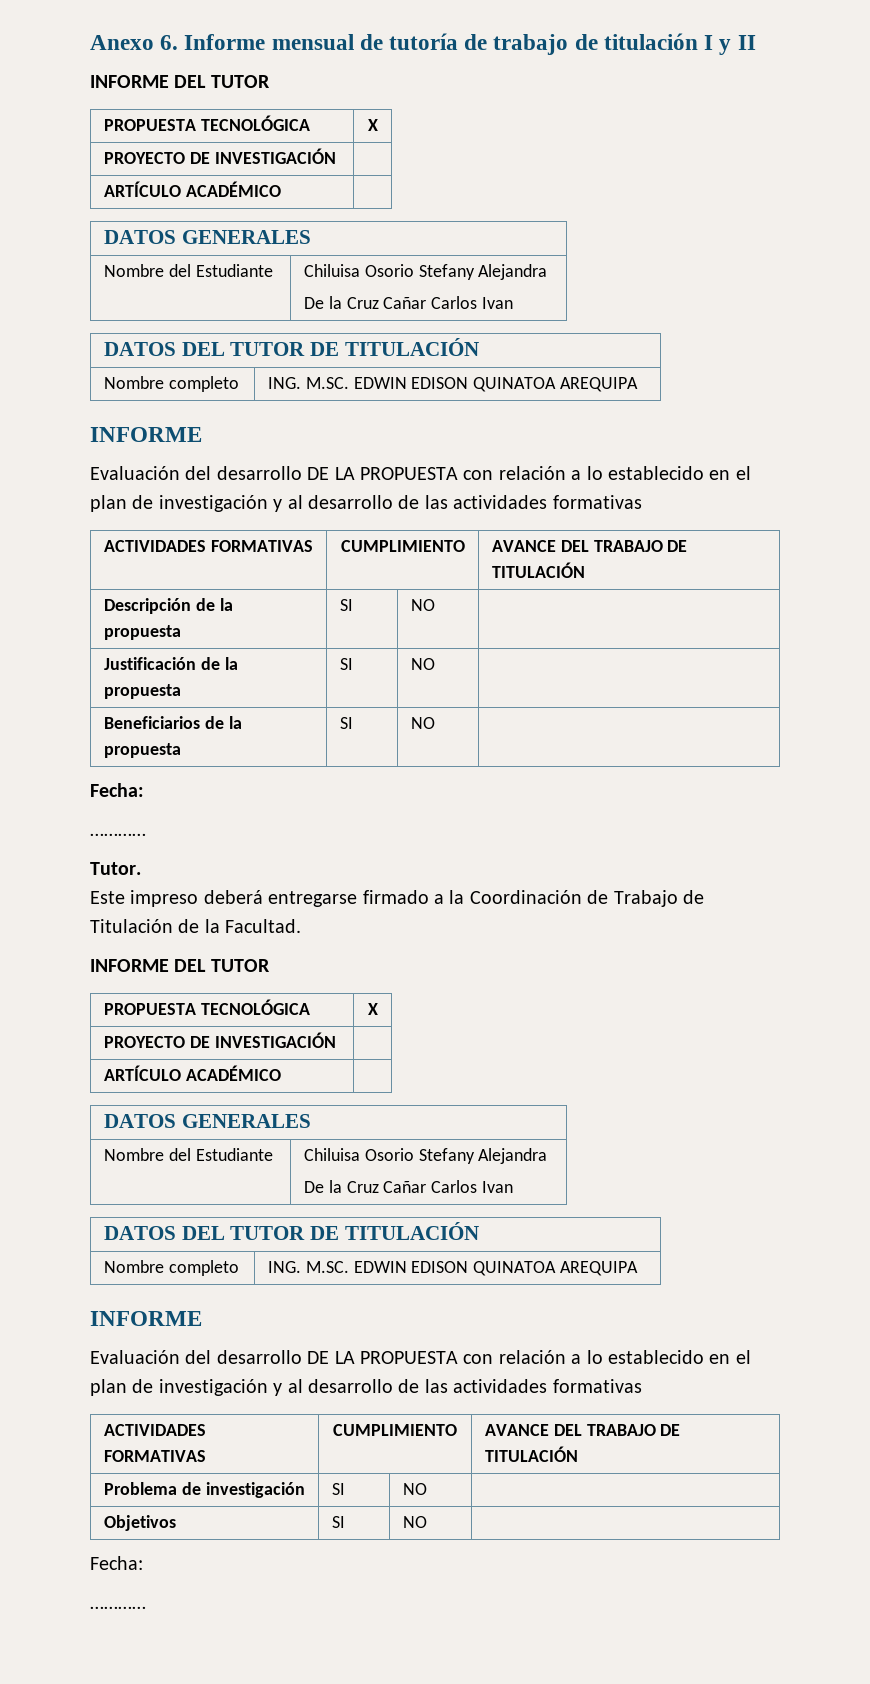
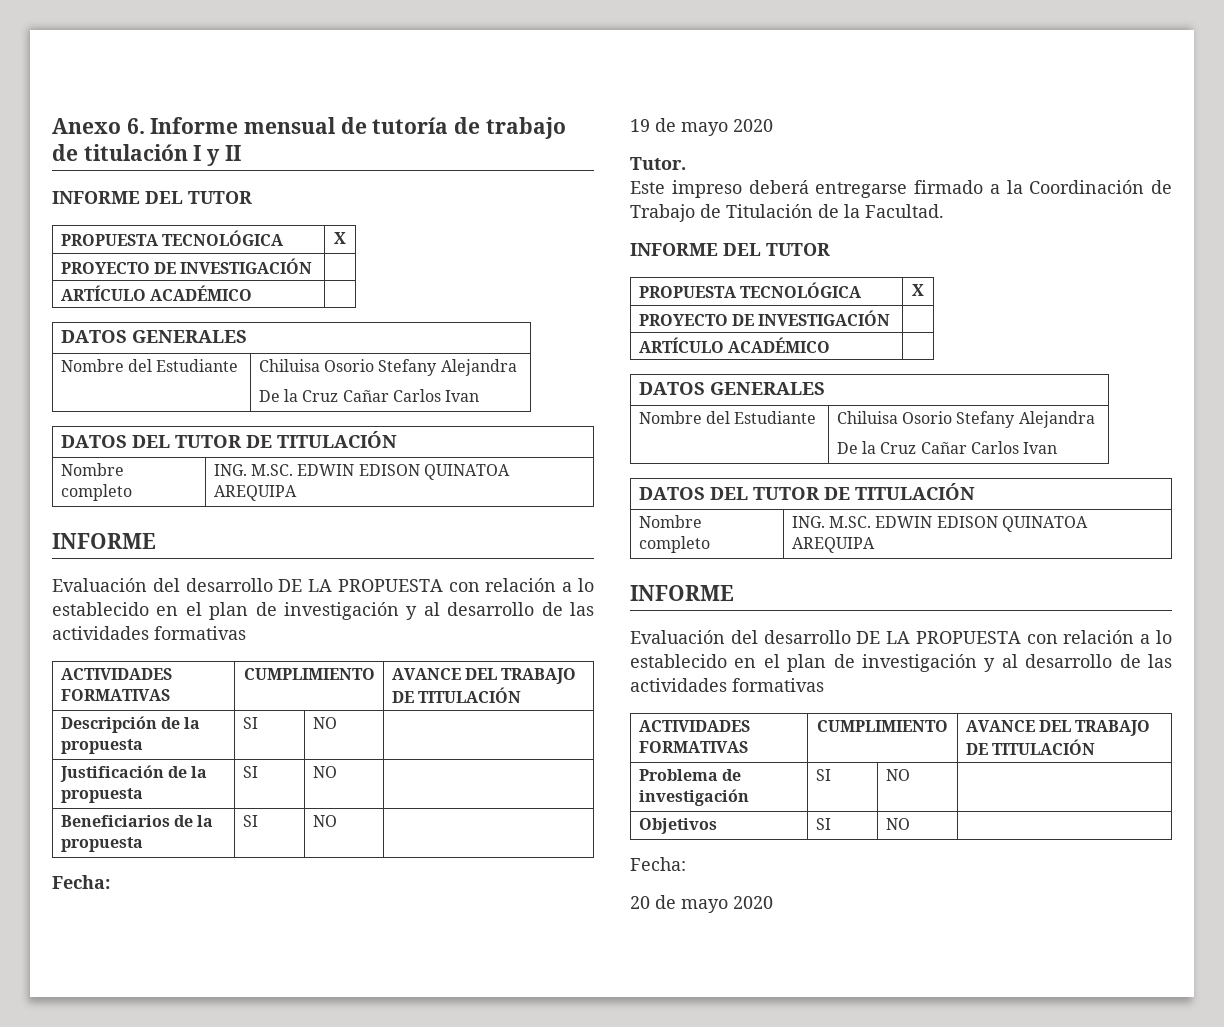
[90,833,146,836] ………… -> [630,118,773,136] 19 de mayo 2020
[90,1606,146,1609] ………… -> [630,895,773,913] 20 de mayo 2020

